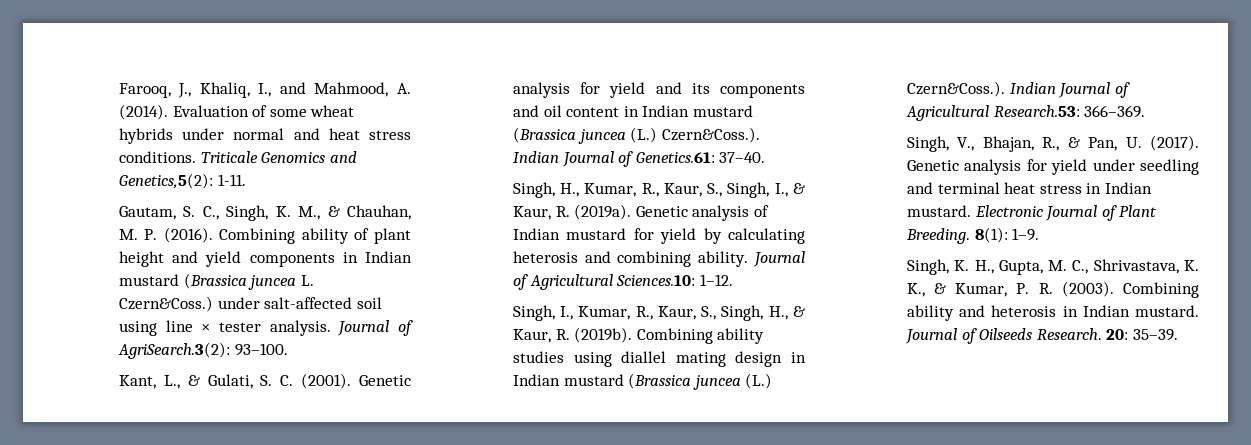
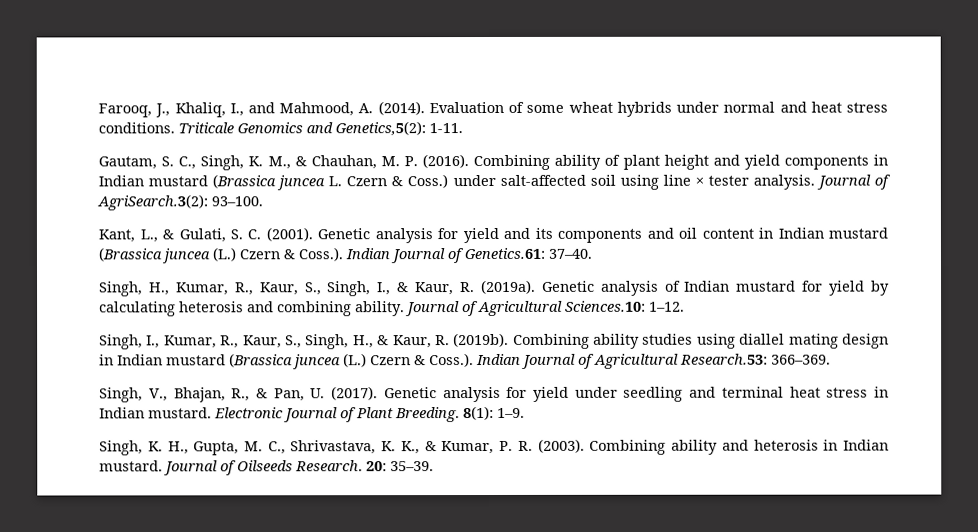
[118,296,213,312] Czern&Coss.) -> [346,174,449,189] Czern & Coss.)
[661,127,760,143] Czern&Coss.). -> [239,247,344,262] Czern & Coss.).
[906,81,1005,97] Czern&Coss.). -> [370,353,475,368] Czern & Coss.).

